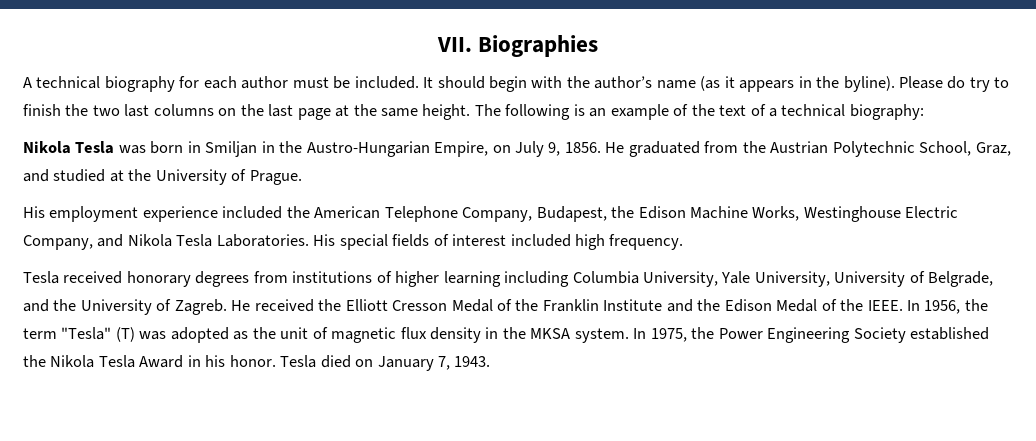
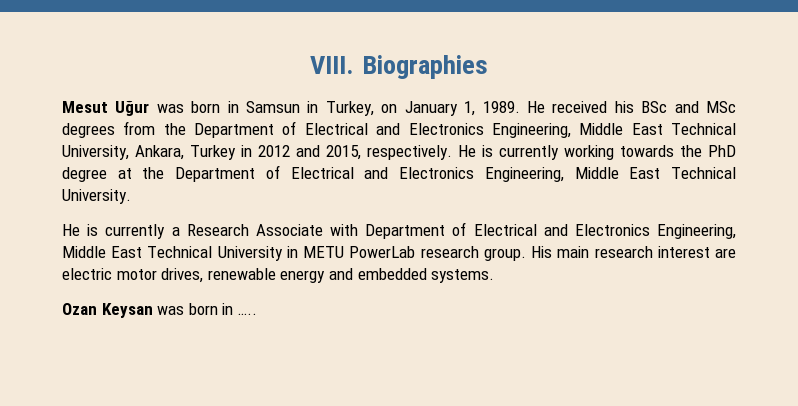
[436,37,472,52] VII. -> [310,56,355,74] VIII.
[23,76,1010,92] [23,104,924,120] [23,141,1011,157] [23,169,302,185] [23,206,959,222] [23,234,684,250] [23,271,994,287] [23,299,988,315] [23,327,990,343] [23,355,491,371] A technical biography for each author must be included. It should begin with the author’s name (as it appears in the byline). Please do try to finish the two last columns on the last page at the same height. The following is an example of the text of a technical biography: // Nikola Tesla was born in Smiljan in the Austro-Hungarian Empire, on July 9, 1856. He graduated from the Austrian Polytechnic School, Graz, and studied at the University of Prague. // His employment experience included the American Telephone Company, Budapest, the Edison Machine Works, Westinghouse Electric Company, and Nikola Tesla Laboratories. His special fields of interest included high frequency. // Tesla received honorary degrees from institutions of higher learning including Columbia University, Yale University, University of Belgrade, and the University of Zagreb. He received the Elliott Cresson Medal of the Franklin Institute and the Edison Medal of the IEEE. In 1956, the term "Tesla" (T) was adopted as the unit of magnetic flux density in the MKSA system. In 1975, the Power Engineering Society established the Nikola Tesla Award in his honor. Tesla died on January 7, 1943. -> [62,100,736,116] [62,121,737,138] [62,145,736,160] [62,165,737,182] [62,189,131,204] [62,222,736,239] [62,246,736,261] [62,268,495,283] [62,303,257,318] Mesut Uğur was born in Samsun in Turkey, on January 1, 1989. He received his BSc and MSc degrees from the Department of Electrical and Electronics Engineering, Middle East Technical University, Ankara, Turkey in 2012 and 2015, respectively. He is currently working towards the PhD degree at the Department of Electrical and Electronics Engineering, Middle East Technical University. // He is currently a Research Associate with Department of Electrical and Electronics Engineering, Middle East Technical University in METU PowerLab research group. His main research interest are electric motor drives, renewable energy and embedded systems. // Ozan Keysan was born in …..

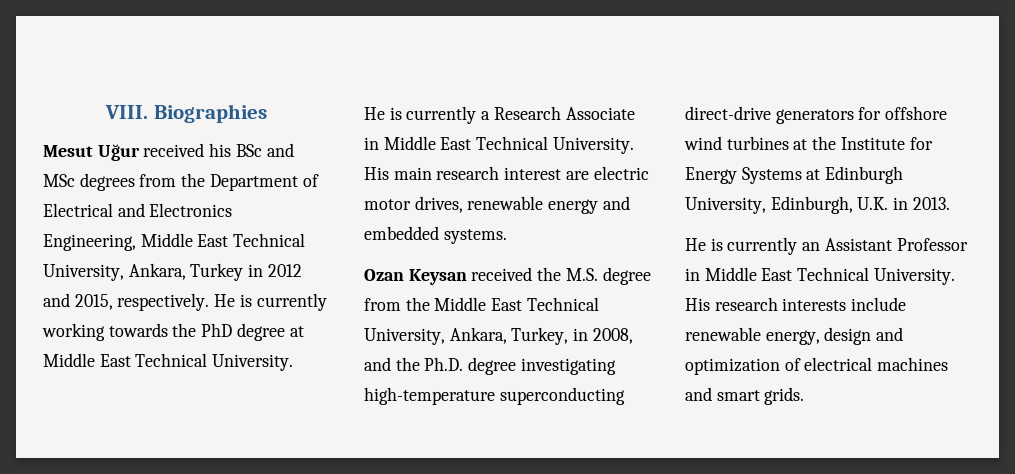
[156,101,545,116] was born in Samsun in Turkey, on January 1, 1989. He -> (140, 152) none
[142,165,564,182] the Department of Electrical and Electronics Engineering, -> (304, 331) none
[329,222,736,239] [62,246,526,261] with Department of Electrical and Electronics Engineering, Middle East Technical University in METU PowerLab research group. -> [364,136,634,154] in Middle East Technical University.
[157,303,257,315] was born in ….. -> [471,267,651,285] [364,297,599,311] [364,327,633,345] [364,357,616,375] [364,387,625,405] [685,106,948,124] [684,136,933,150] [685,166,904,184] [685,196,950,214] [685,237,968,255] [685,267,955,285] [685,297,907,311] [685,327,904,345] [685,357,949,375] [685,387,805,405] received the M.S. degree from the Middle East Technical University, Ankara, Turkey, in 2008, and the Ph.D. degree investigating high-temperature superconducting direct-drive generators for offshore wind turbines at the Institute for Energy Systems at Edinburgh University, Edinburgh, U.K. in 2013. // He is currently an Assistant Professor in Middle East Technical University. His research interests include renewable energy, design and optimization of electrical machines and smart grids.

